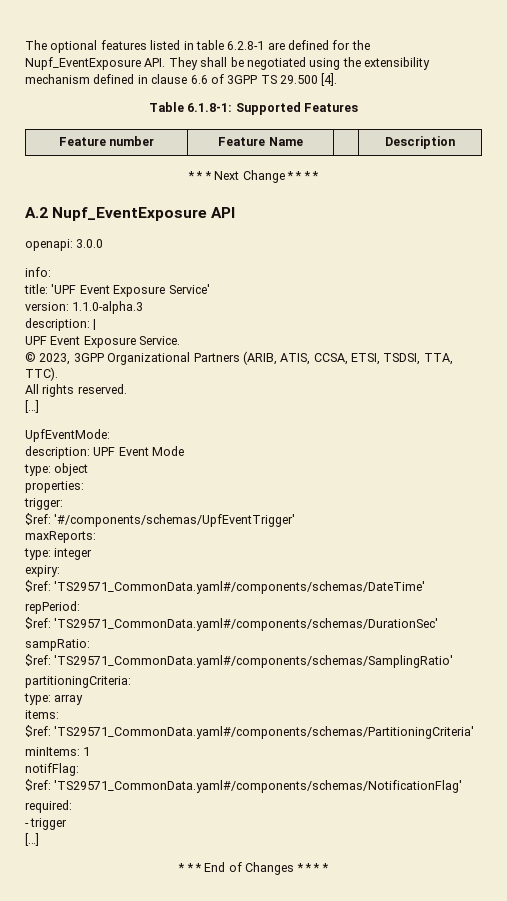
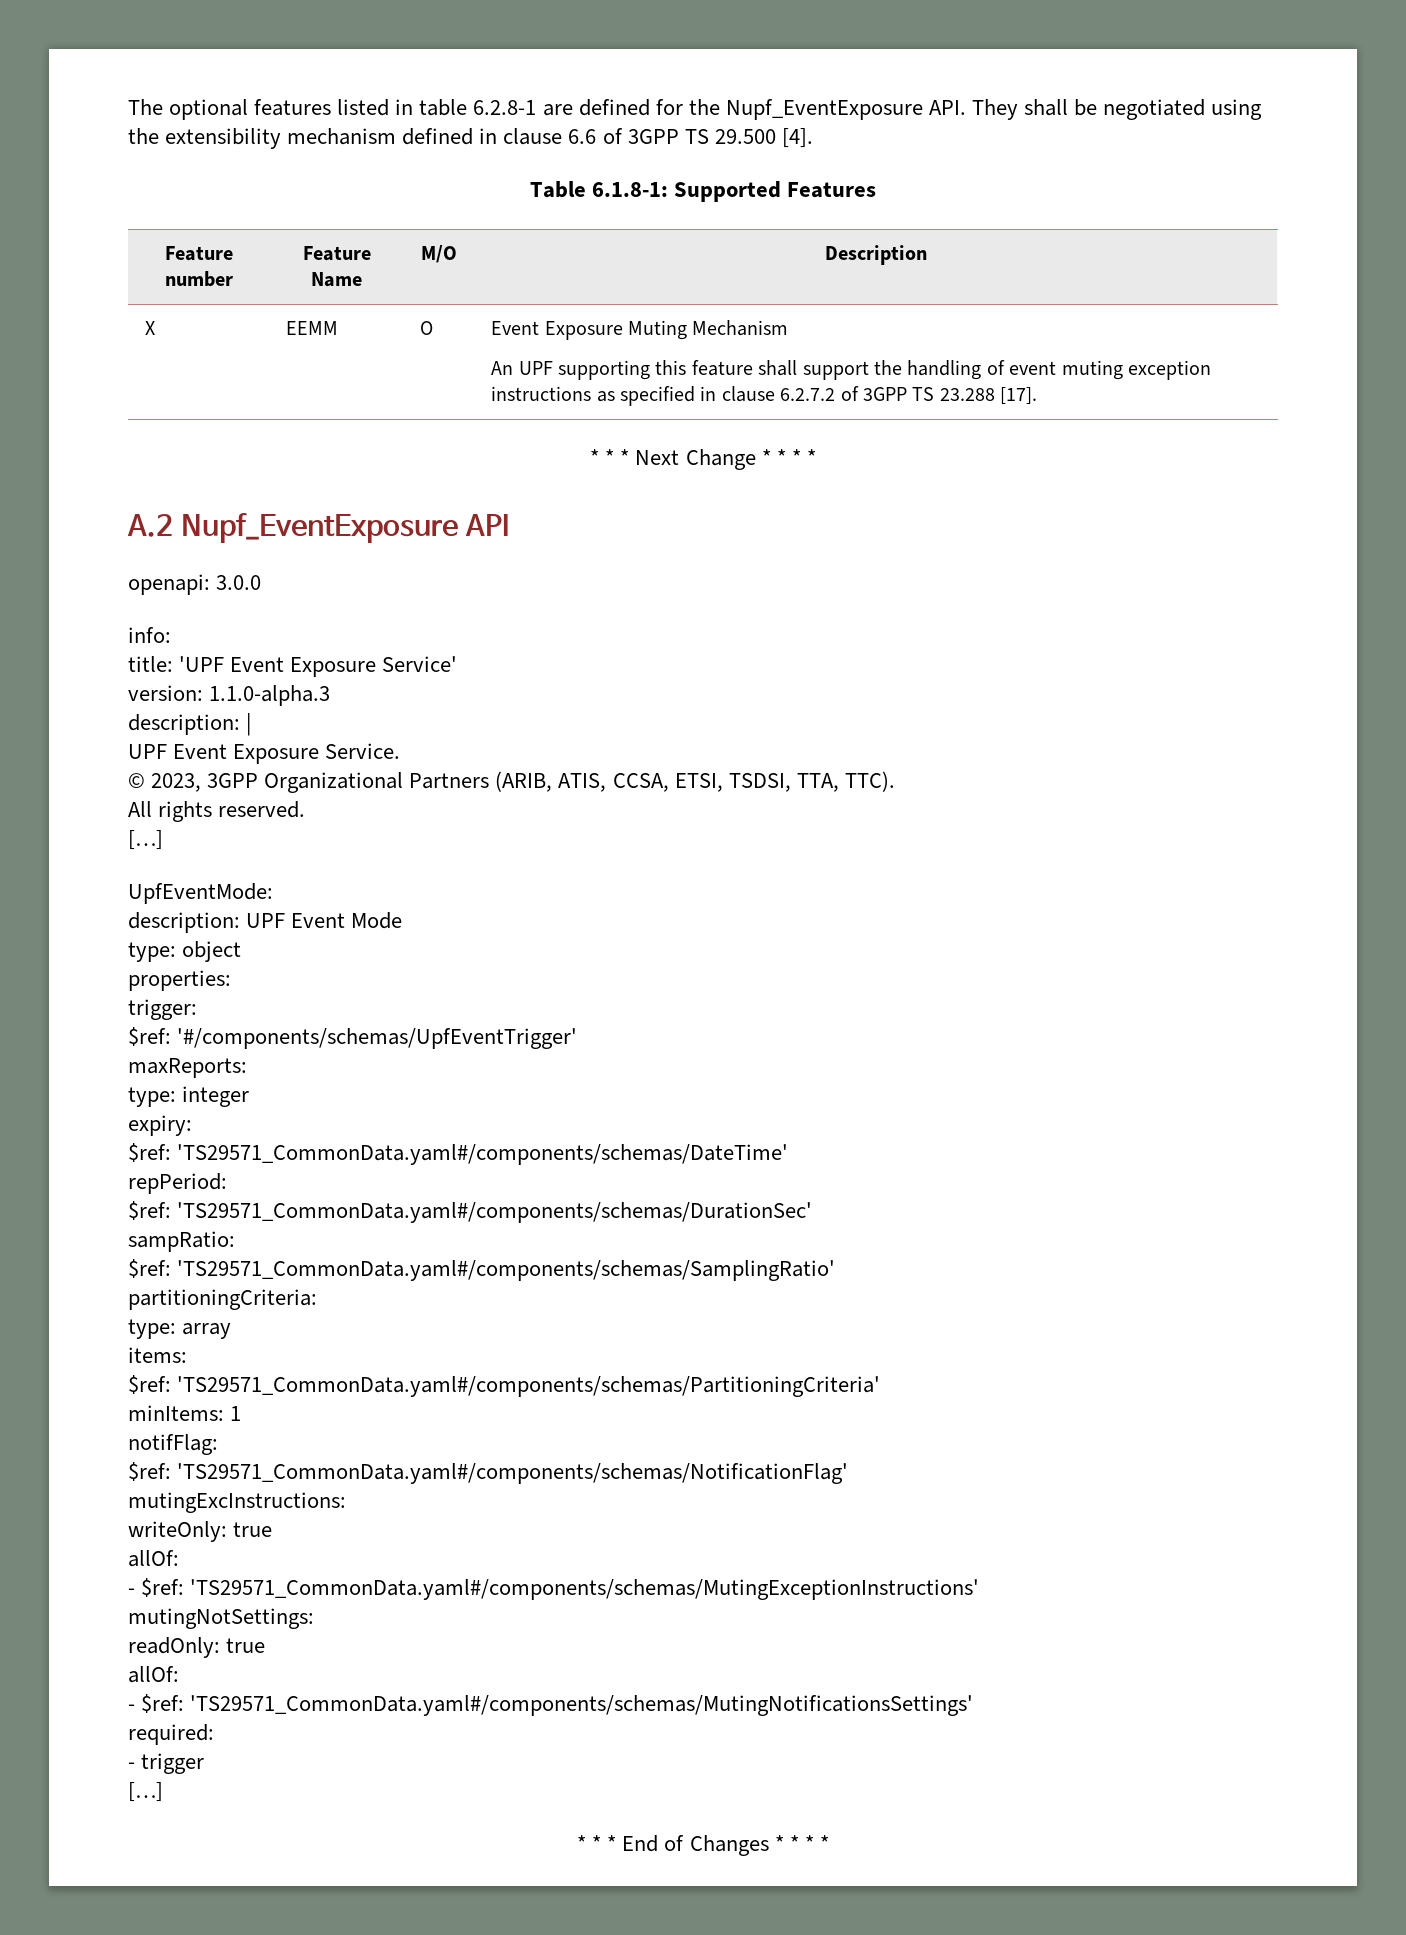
(303, 141) none -> [421,245,457,263] M/O
(455, 142) none -> [145,321,156,335] [286,321,339,335] [420,321,434,335] [491,320,789,340] [491,360,1212,380] [491,386,1038,406] // X | EEMM | O | Event Exposure Muting Mechanism // An UPF supporting this feature shall support the handling of event muting exception instructions as specified in clause 6.2.7.2 of 3GPP TS 23.288 [17].
(463, 786) none -> [128,1492,346,1513] [128,1521,273,1542] [128,1550,179,1567] [128,1578,980,1600] [128,1608,314,1629] [128,1637,266,1658] [128,1666,179,1683] [128,1694,974,1716] // mutingExcInstructions: // writeOnly: true // allOf: // - $ref: 'TS29571_CommonData.yaml#/components/schemas/MutingExceptionInstructions' // mutingNotSettings: // readOnly: true // allOf: // - $ref: 'TS29571_CommonData.yaml#/components/schemas/MutingNotificationsSettings'

